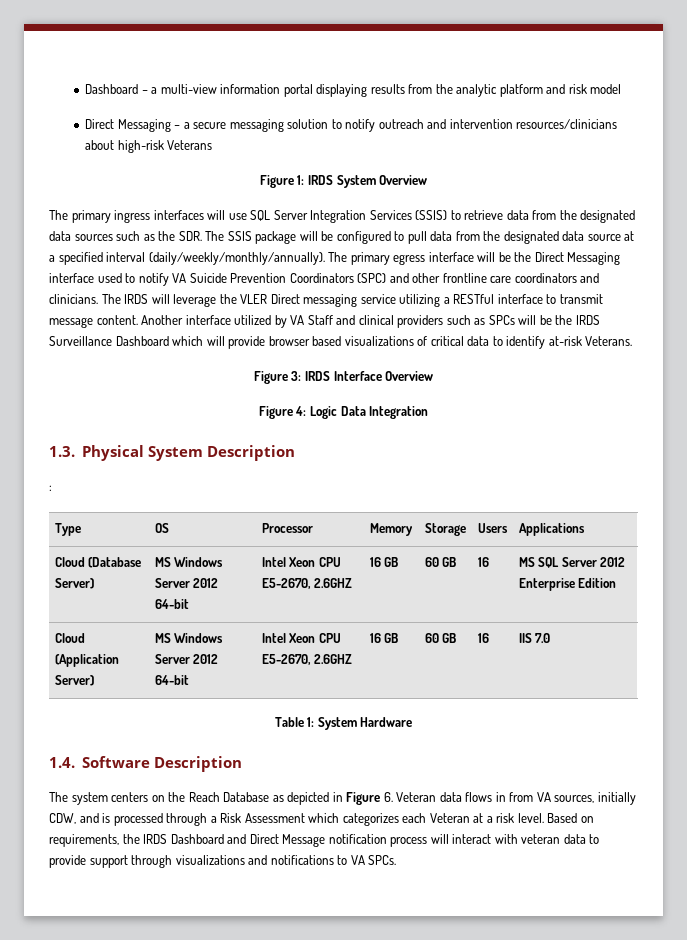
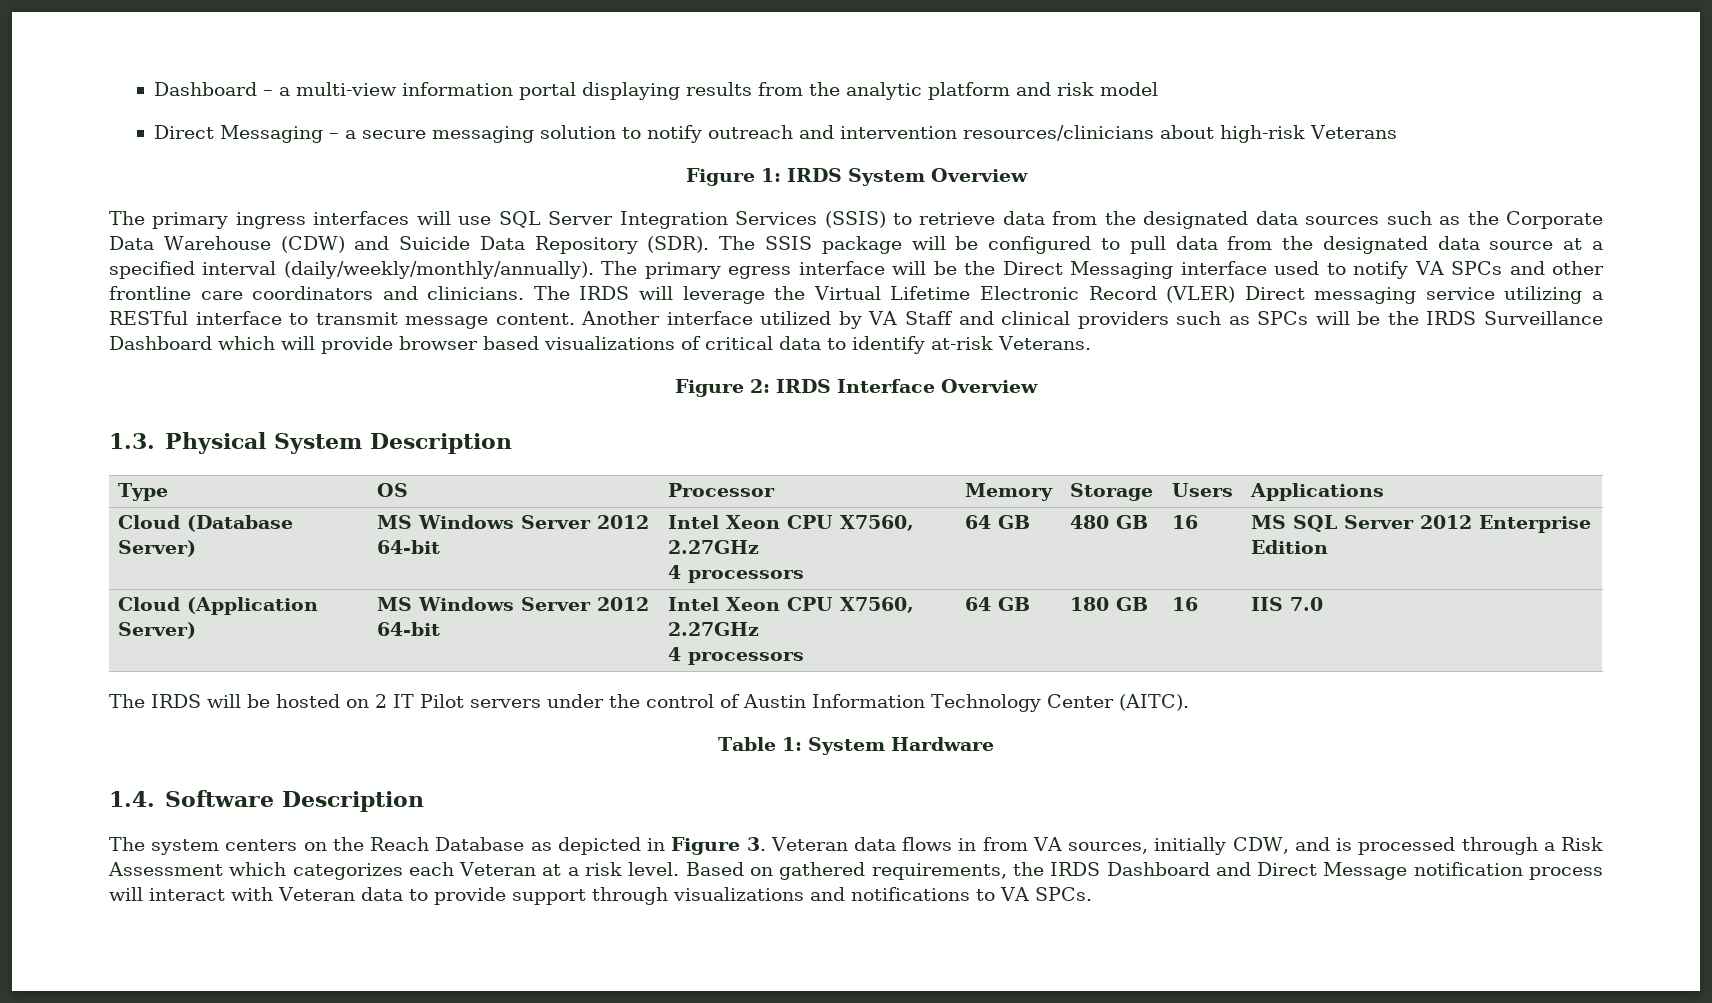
[178,231,202,241] SDR. -> [1506,211,1604,229] [109,236,710,254] Corporate Data Warehouse (CDW) and Suicide Data Repository (SDR).
[189,273,387,283] Suicide Prevention Coordinators (SPC) -> [1451,261,1503,275] SPCs
[240,294,268,304] VLER -> [813,286,1236,303] Virtual Lifetime Electronic Record (VLER)
[291,371,302,381] 3: -> [750,379,770,393] 2:
[258,406,429,419] // Figure 4: Logic Data Integration -> (1038, 386) none
[49,485,52,491] // : -> (512, 443) none
[261,578,353,589] [369,557,399,567] [424,557,439,567] E5-2670, 2.6GHZ | 16 GB | 60 -> [839,515,914,531] [667,540,759,554] [667,565,804,583] [964,515,1030,529] [1069,515,1109,529] X7560, 2.27GHz // 4 processors | 64 GB | 480
[261,654,353,665] [369,633,399,643] [424,633,439,643] E5-2670, 2.6GHZ | 16 GB | 60 -> [839,597,914,613] [667,622,759,636] [667,647,804,665] [964,597,1030,611] [1069,597,1109,611] X7560, 2.27GHz // 4 processors | 64 GB | 180
(551, 638) none -> [109,694,1189,712] // The IRDS will be hosted on 2 IT Pilot servers under the control of Austin Information Technology Center (AITC).
[383,792,393,802] 6. -> [746,837,766,851] 3.
(594, 819) none -> [779,862,866,880] gathered
[521,834,561,844] veteran -> [278,887,355,901] Veteran

